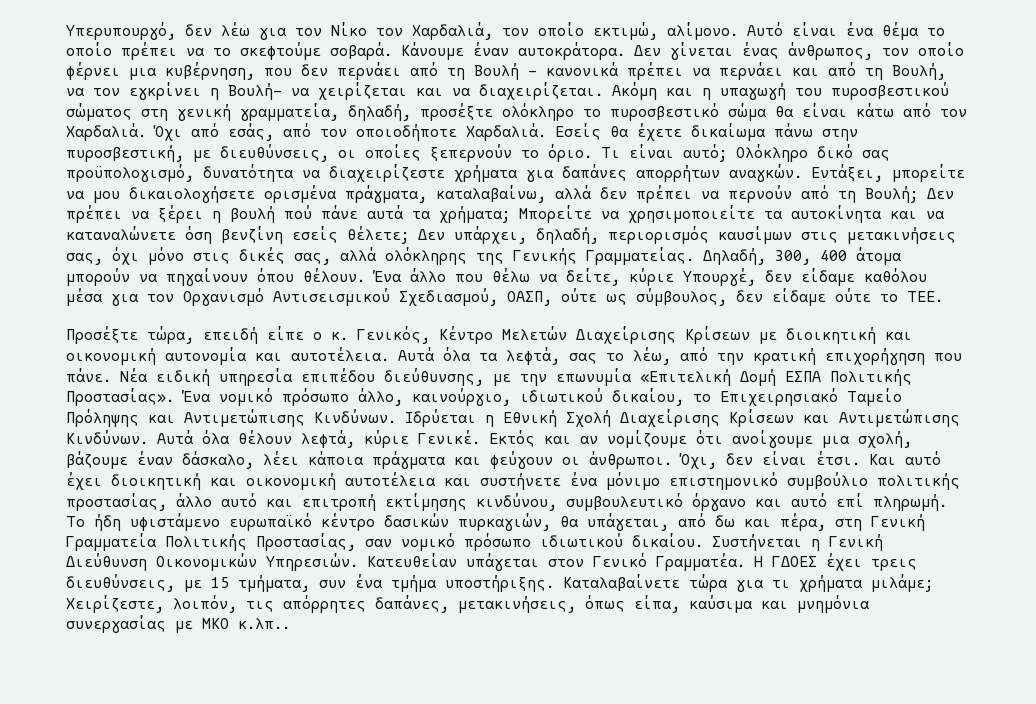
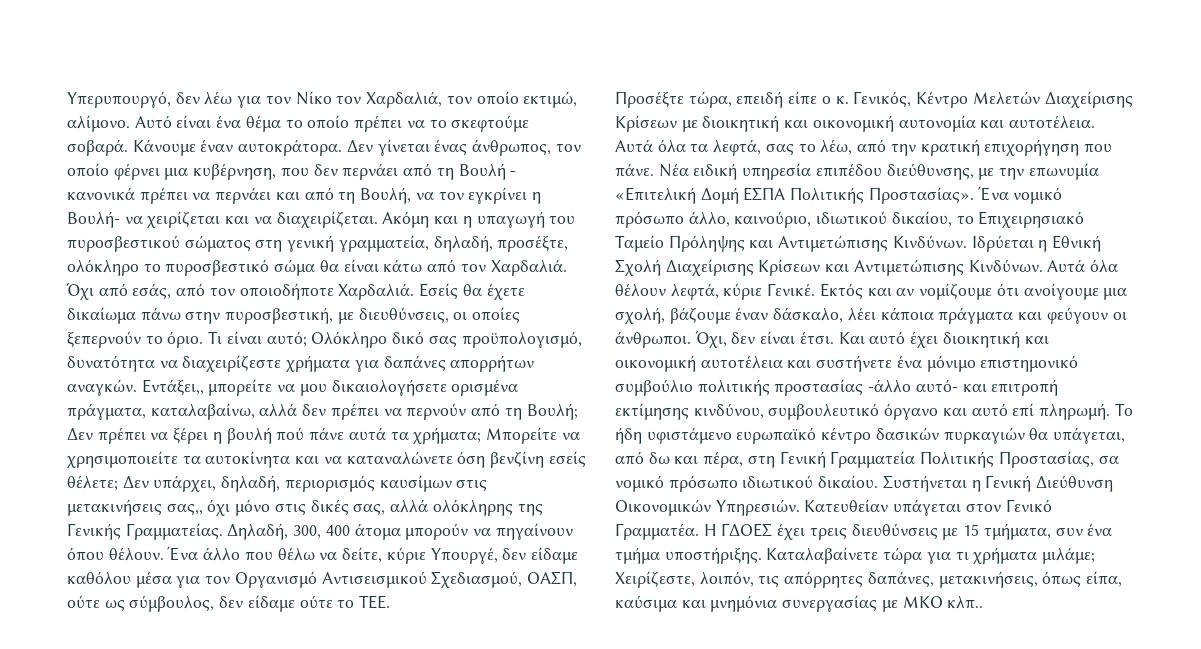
[420,103,493,121] προσέξτε -> [497,235,569,252] προσέξτε,
[811,164,883,182] Εντάξει, -> [141,379,204,396] Εντάξει,,
[66,253,103,265] σας, -> [166,503,203,516] σας,,
[412,388,511,406] καινούργιο, -> [734,211,812,228] καινούριο,
[66,493,257,511] προστασίας, άλλο αυτό -> [774,379,958,396] προστασίας -άλλο αυτό-
[458,513,551,531] πυρκαγιών, -> [943,427,1025,444] πυρκαγιών
[365,539,392,547] σαν -> [1098,455,1119,464] σα
[66,574,175,592] διευθύνσεις, -> [851,523,938,540] διευθύνσεις
[238,618,290,629] κ.λπ.. -> [947,595,984,609] κλπ..

